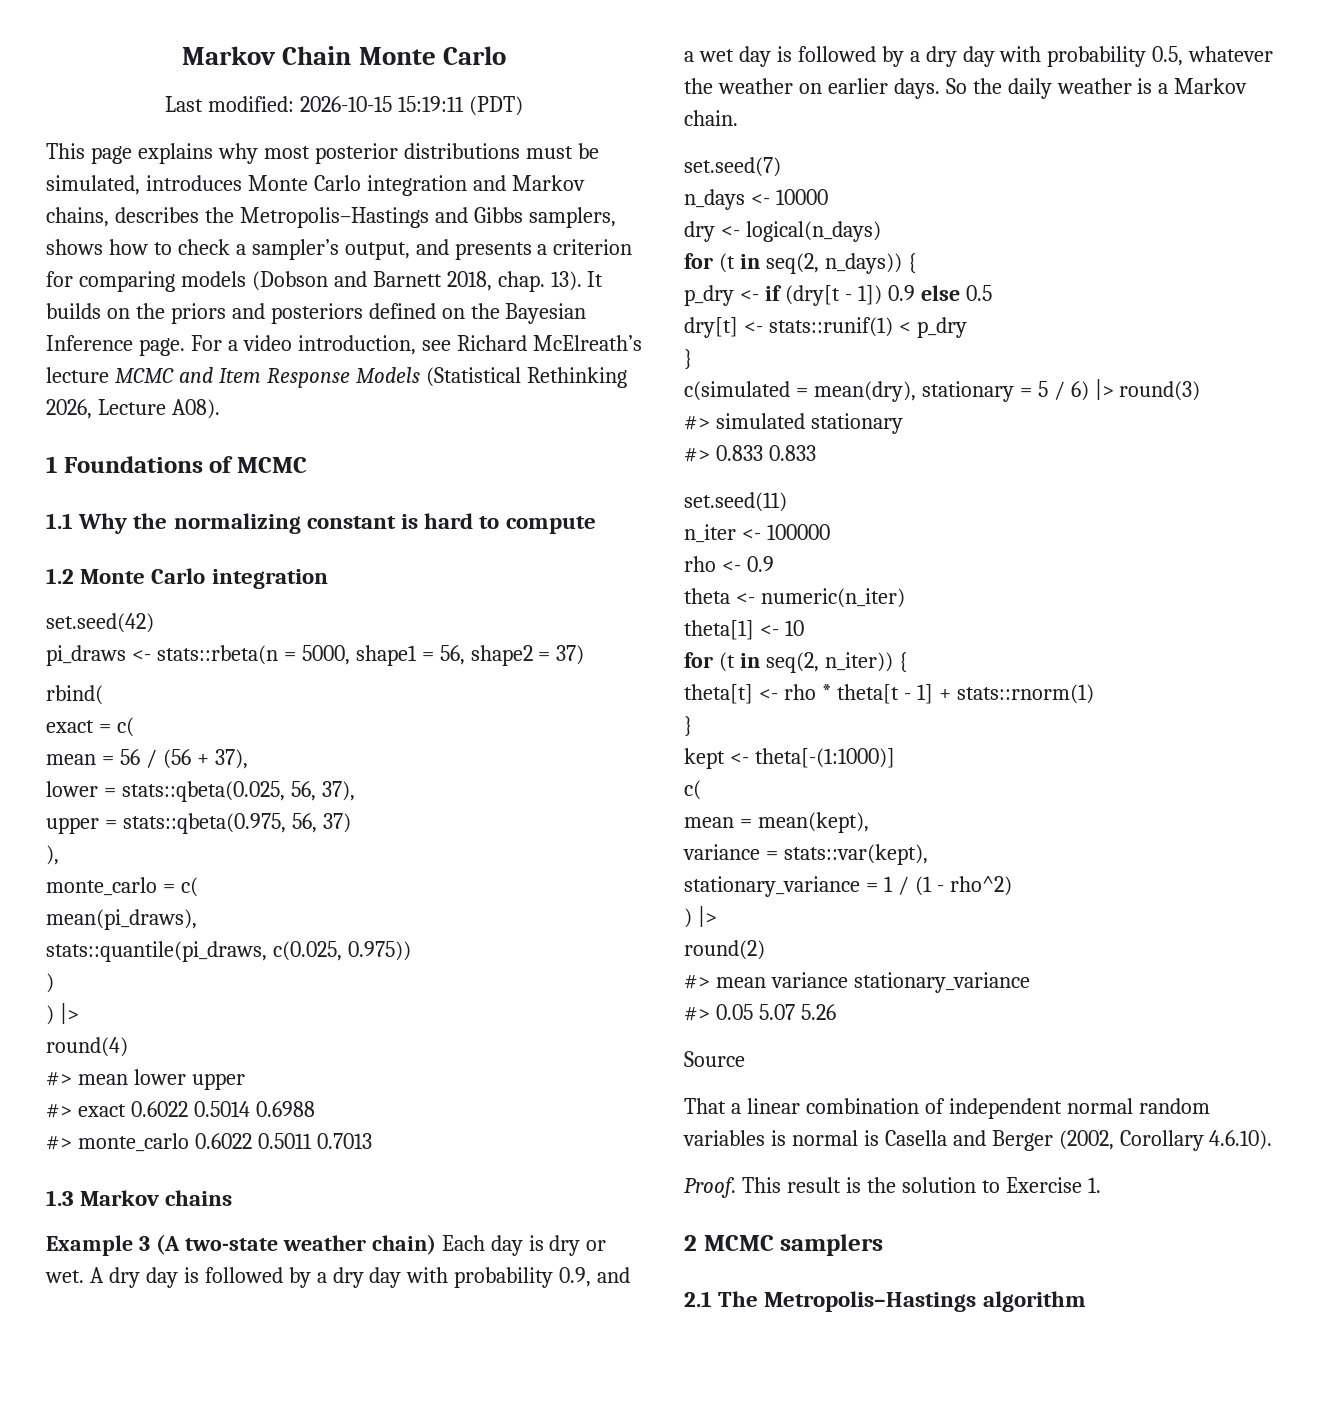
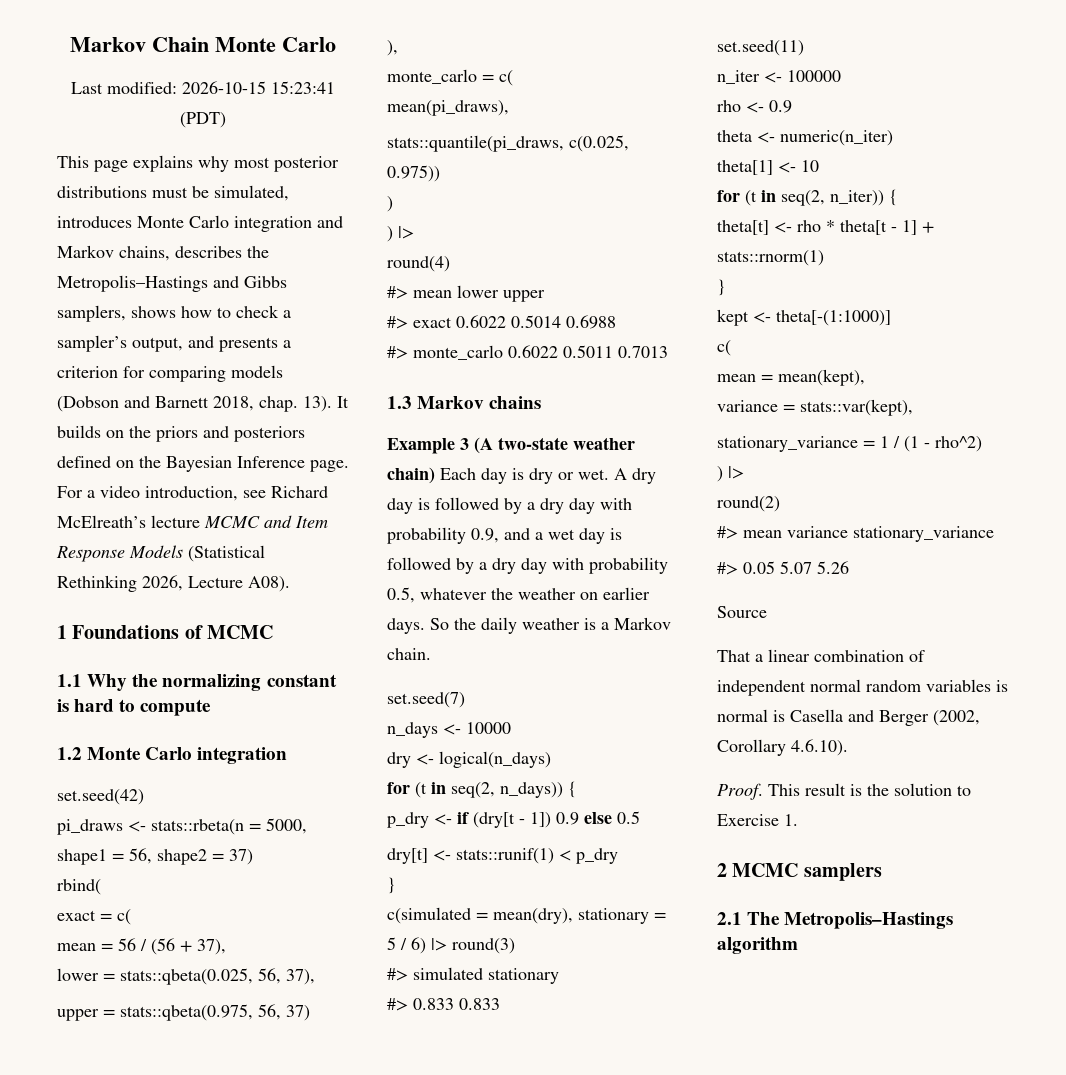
[397,96,464,112] 15:19:11 -> [271,81,335,94] 15:23:41

